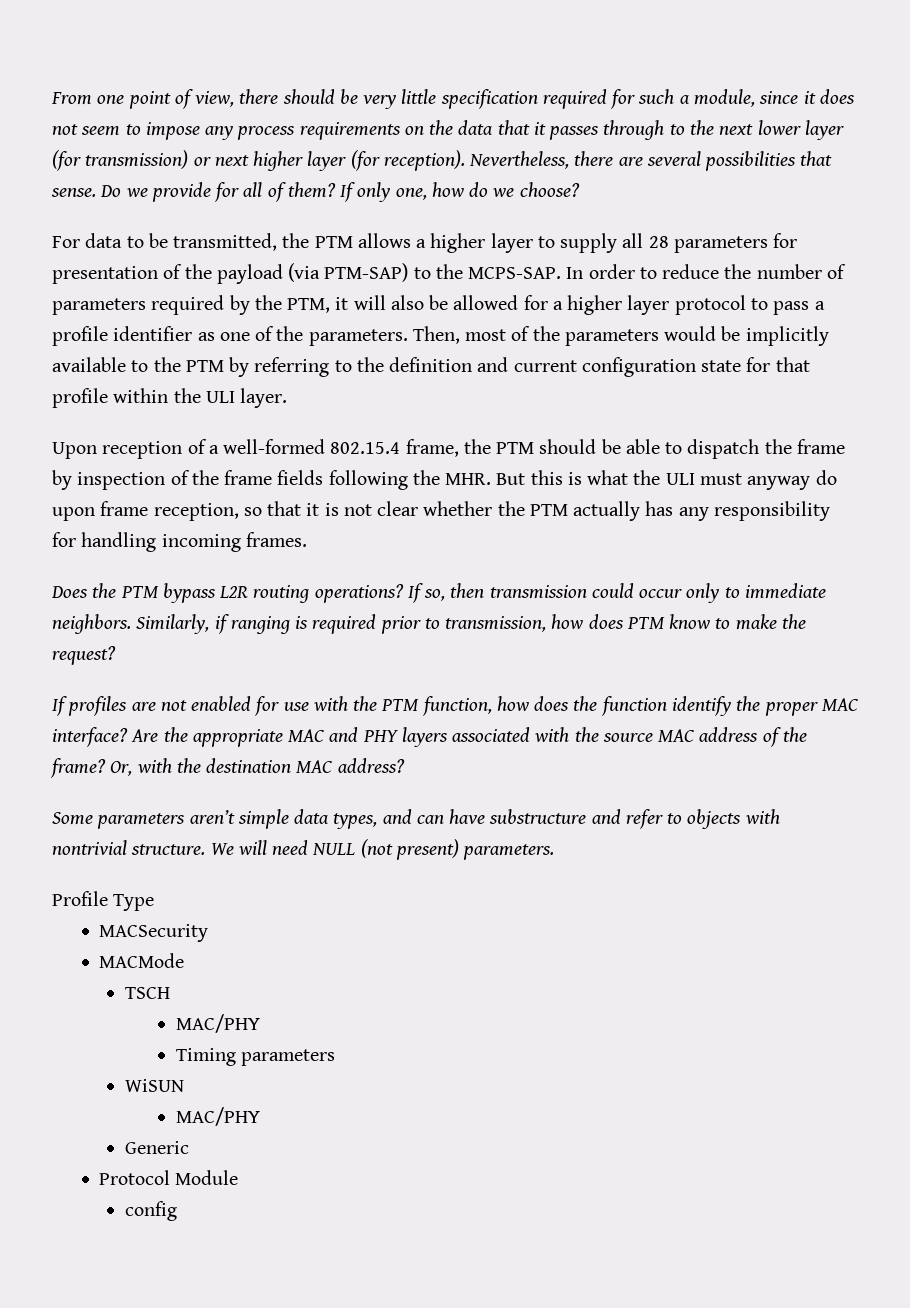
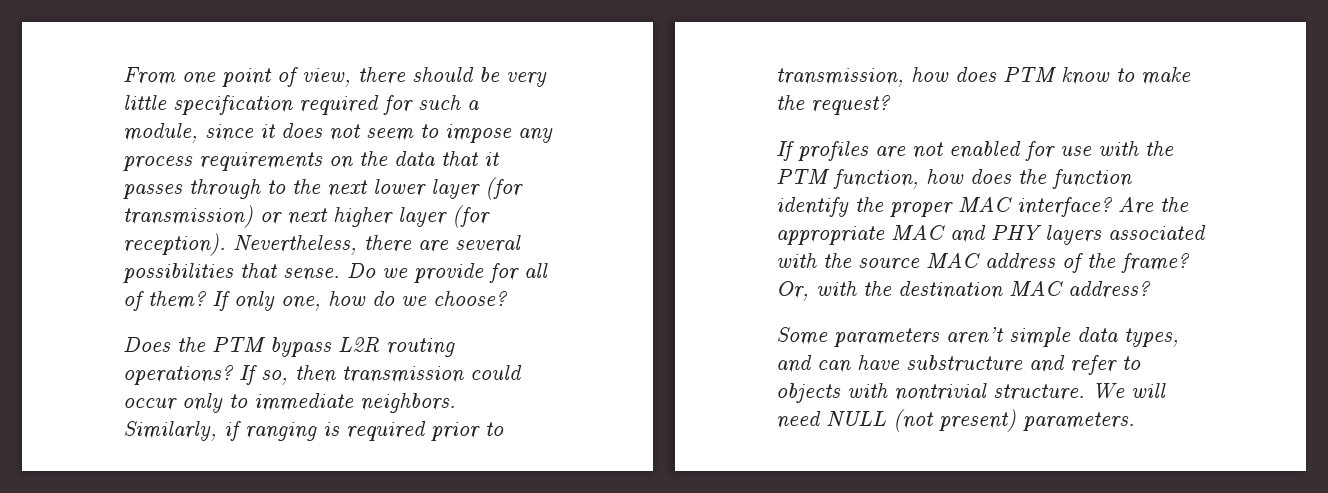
[52,233,798,253] [52,263,846,284] [52,295,825,315] [52,326,829,346] [52,357,810,377] [52,388,288,408] [52,439,845,459] [52,470,837,490] [52,501,830,521] [52,532,307,552] // For data to be transmitted, the PTM allows a higher layer to supply all 28 parameters for presentation of the payload (via PTM-SAP) to the MCPS-SAP. In order to reduce the number of parameters required by the PTM, it will also be allowed for a higher layer protocol to pass a profile identifier as one of the parameters. Then, most of the parameters would be implicitly available to the PTM by referring to the definition and current configuration state for that profile within the ULI layer. // Upon reception of a well-formed 802.15.4 frame, the PTM should be able to dispatch the frame by inspection of the frame fields following the MHR. But this is what the ULI must anyway do upon frame reception, so that it is not clear whether the PTM actually has any responsibility for handling incoming frames. -> (508, 298) none
[52,891,155,911] [99,924,209,942] [99,953,185,968] [124,987,170,999] [175,1014,260,1033] [175,1048,336,1066] [124,1079,184,1092] [175,1107,260,1126] [124,1141,189,1154] [99,1170,239,1185] [124,1201,177,1221] // Profile Type // MACSecurity // MACMode // TSCH // MAC/PHY // Timing parameters // WiSUN // MAC/PHY // Generic // Protocol Module // config -> (1135, 421) none

